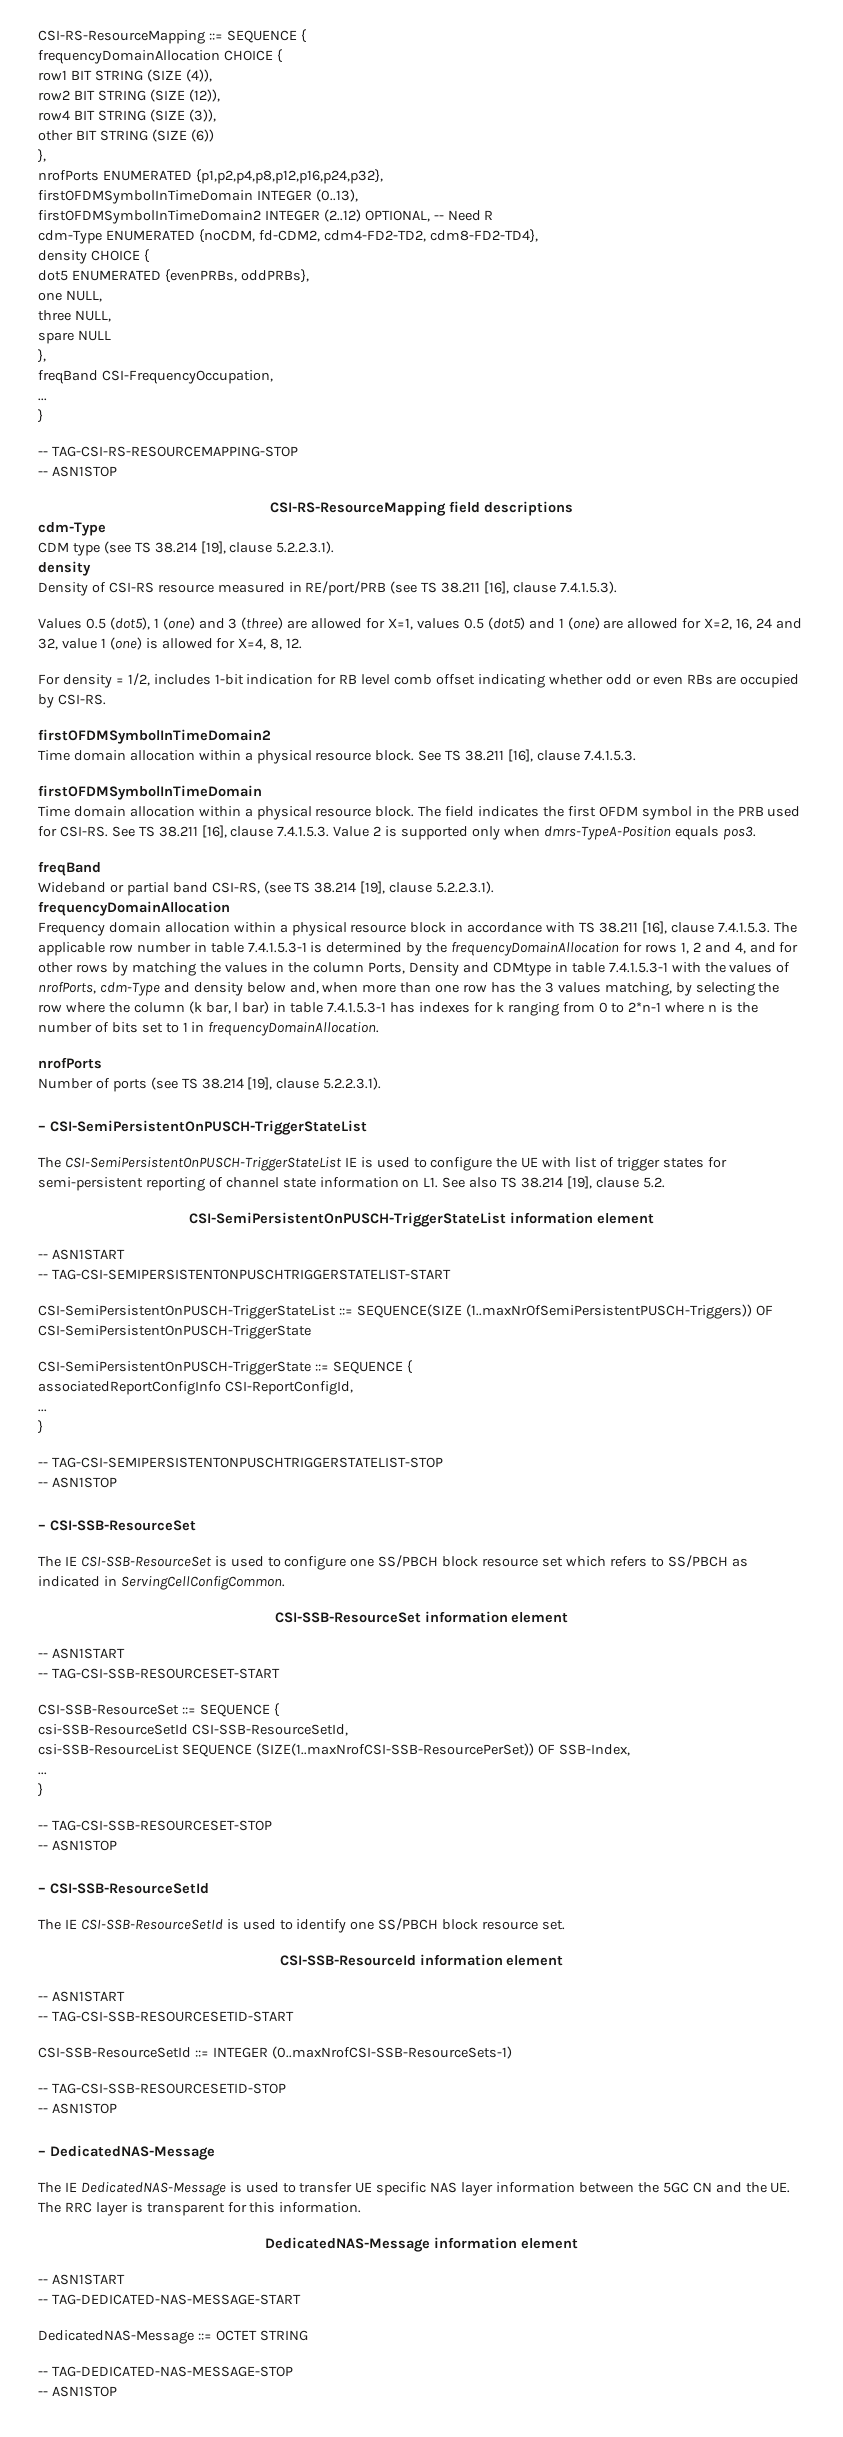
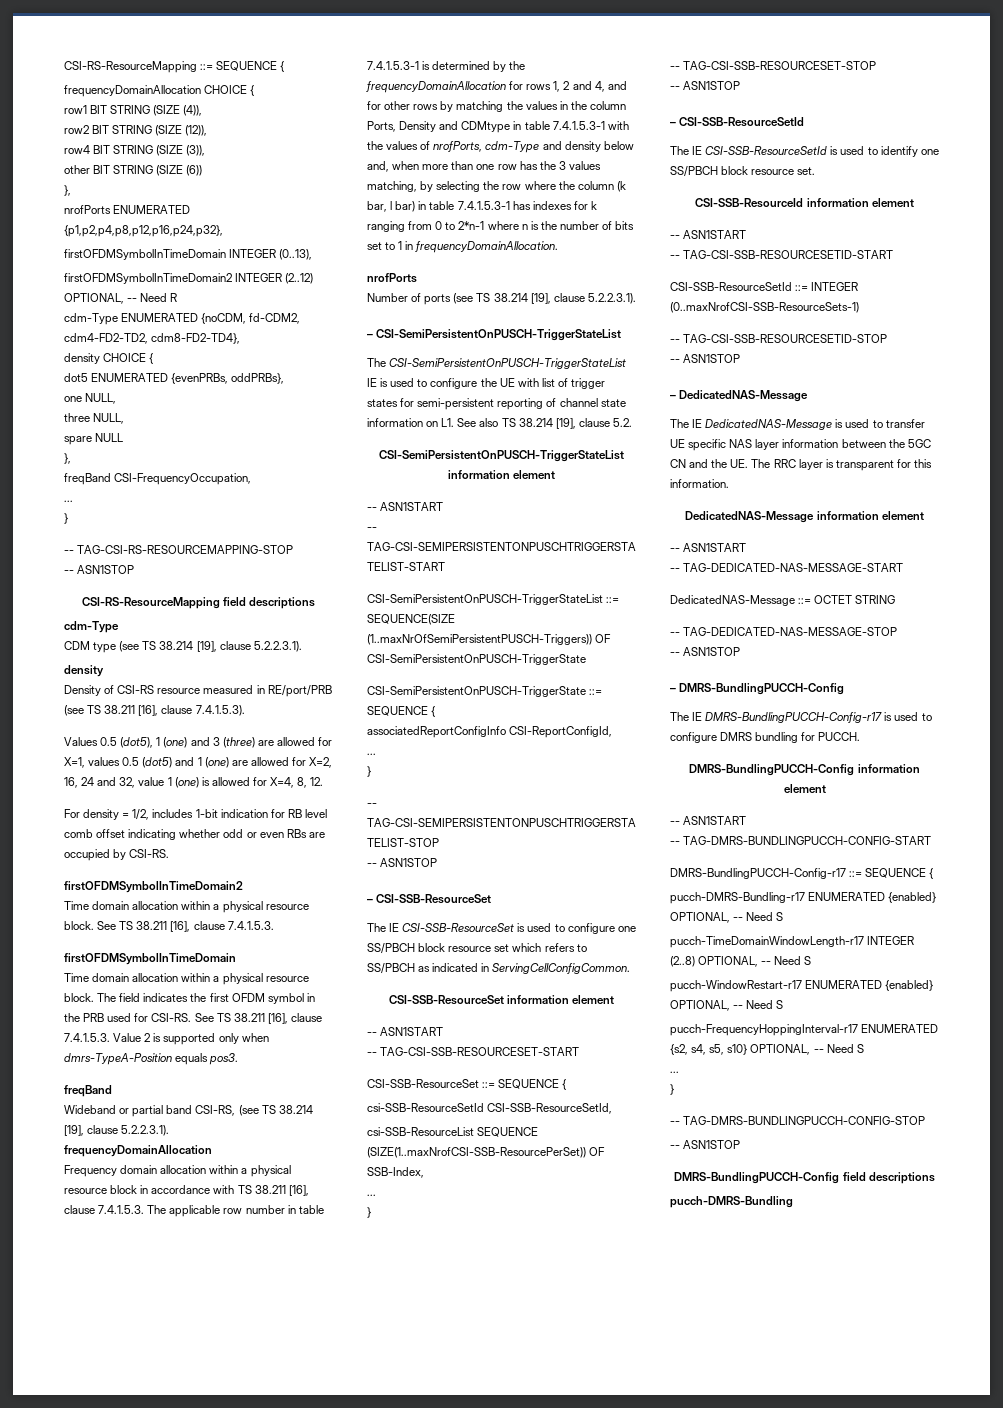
(117, 2391) none -> [670,683,845,695] [670,712,932,723] [670,732,861,743] [689,764,920,776] [783,784,826,793] [670,816,747,825] [670,836,932,845] [670,868,934,879] [670,892,937,904] [670,912,784,923] [670,936,915,948] [670,956,812,967] [670,980,934,992] [670,1000,784,1011] [670,1024,939,1036] [670,1044,864,1055] [670,1071,679,1073] [670,1084,674,1095] [670,1116,926,1125] [670,1140,741,1149] [674,1172,935,1184] [670,1196,793,1208] // – DMRS-BundlingPUCCH-Config // The IE DMRS-BundlingPUCCH-Config-r17 is used to configure DMRS bundling for PUCCH. // DMRS-BundlingPUCCH-Config information element // -- ASN1START // -- TAG-DMRS-BUNDLINGPUCCH-CONFIG-START // DMRS-BundlingPUCCH-Config-r17 ::= SEQUENCE { // pucch-DMRS-Bundling-r17 ENUMERATED {enabled} OPTIONAL, -- Need S // pucch-TimeDomainWindowLength-r17 INTEGER (2..8) OPTIONAL, -- Need S // pucch-WindowRestart-r17 ENUMERATED {enabled} OPTIONAL, -- Need S // pucch-FrequencyHoppingInterval-r17 ENUMERATED {s2, s4, s5, s10} OPTIONAL, -- Need S // ... // } // -- TAG-DMRS-BUNDLINGPUCCH-CONFIG-STOP // -- ASN1STOP // DMRS-BundlingPUCCH-Config field descriptions // pucch-DMRS-Bundling

